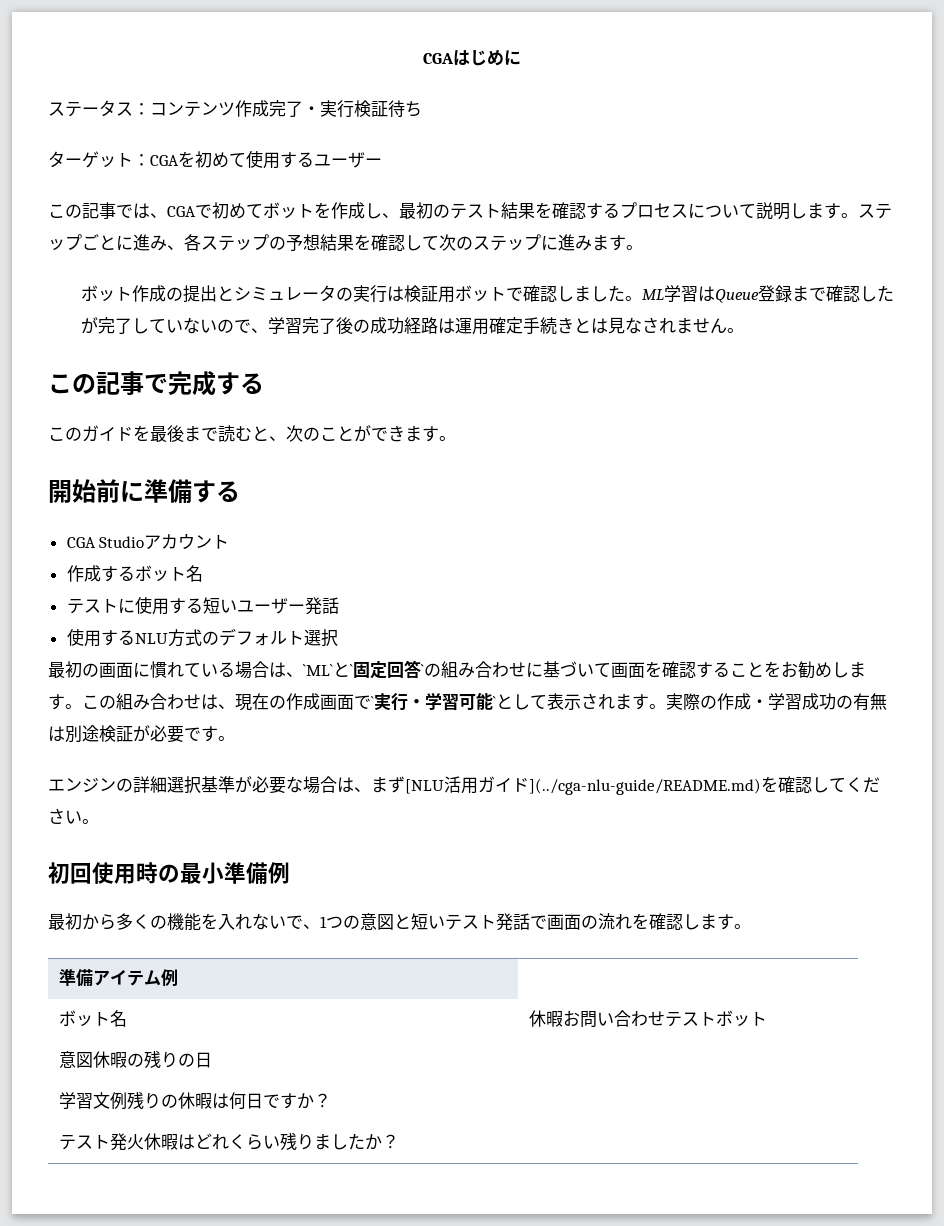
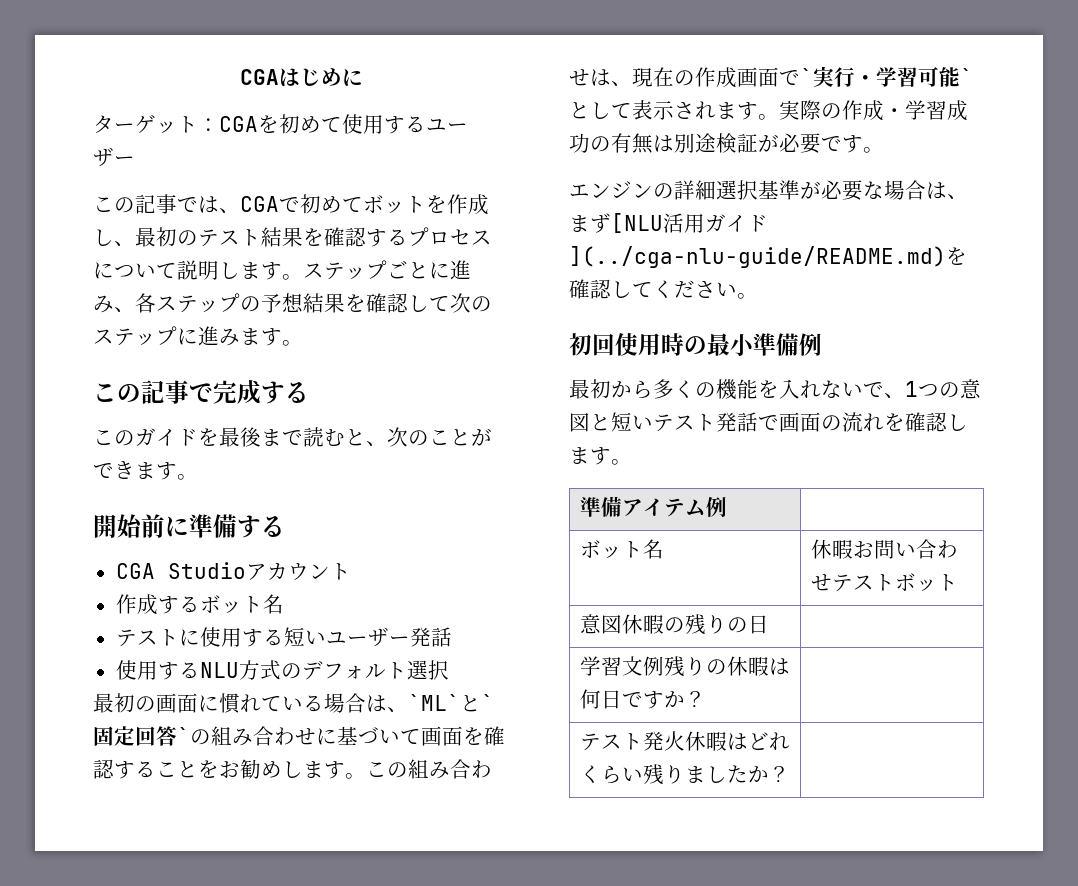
[48,100,422,118] // ステータス：コンテンツ作成完了・実行検証待ち -> (363, 78) none
[80,285,894,303] [80,317,744,335] // ボット作成の提出とシミュレータの実行は検証用ボットで確認しました。ML学習はQueue登録まで確認したが完了していないので、学習完了後の成功経路は運用確定手続きとは見なされません。 -> (303, 343) none

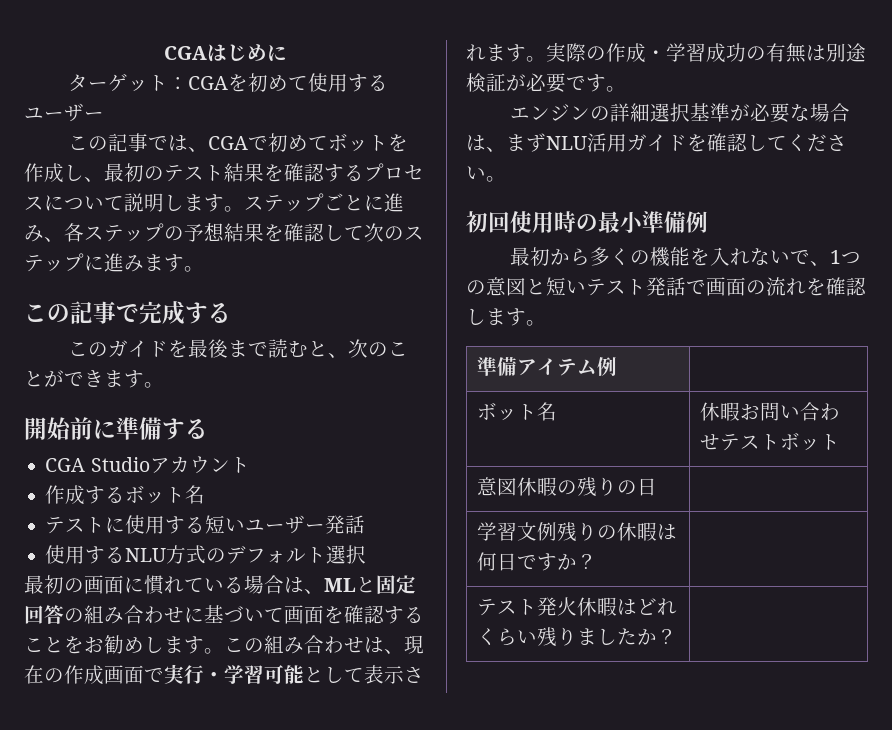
[408,694,494,712] `ML`と` -> [324,577,376,593] MLと
[177,727,190,744] ` -> (64, 614) none
[800,68,813,85] ` -> (164, 675) none
[960,68,973,85] ` -> (304, 674) none
[611,213,663,233] [NLU -> [546,136,587,150] NLU
[569,246,946,268] ](../cga-nlu-guide/README.md) -> (687, 143) none

